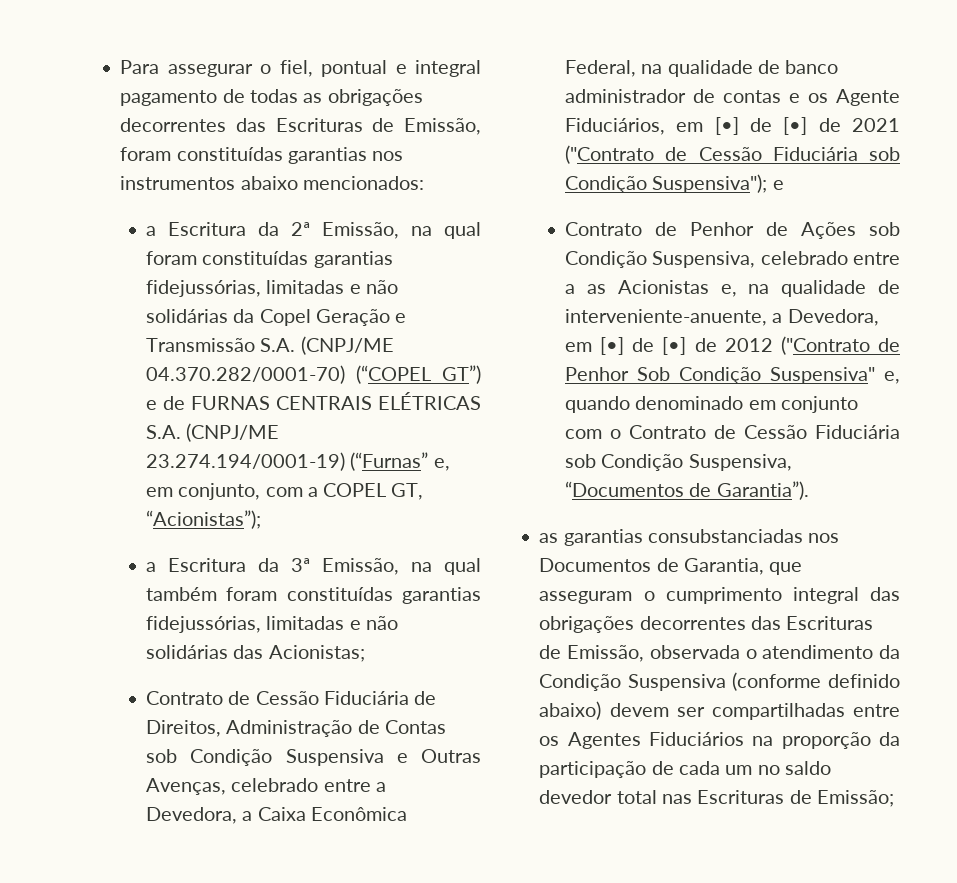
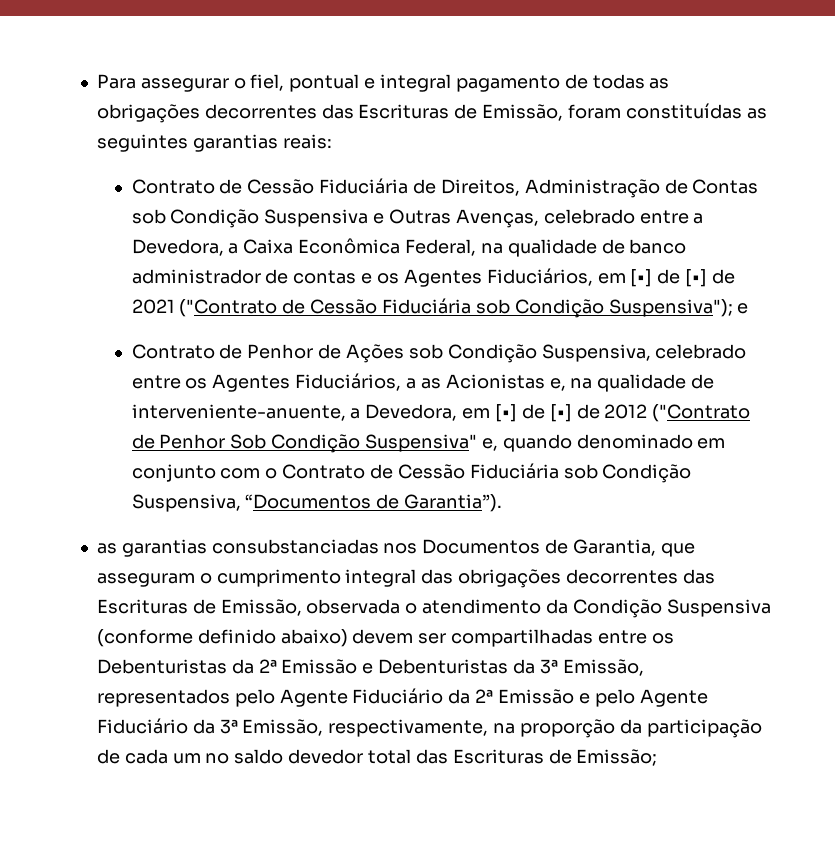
[287,147,404,164] [120,176,424,190] [146,222,481,239] [146,251,393,268] [146,280,398,297] [146,309,407,326] [146,336,394,355] [146,365,482,384] [146,392,481,410] [146,423,280,442] [146,452,450,471] [146,483,424,500] [146,510,262,529] [146,558,481,575] [146,587,481,604] [146,616,398,633] [146,645,365,662] garantias nos instrumentos abaixo mencionados: // a Escritura da 2ª Emissão, na qual foram constituídas garantias fidejussórias, limitadas e não solidárias da Copel Geração e Transmissão S.A. (CNPJ/ME 04.370.282/0001-70) (“COPEL GT”) e de FURNAS CENTRAIS ELÉTRICAS S.A. (CNPJ/ME 23.274.194/0001-19) (“Furnas” e, em conjunto, com a COPEL GT, “Acionistas”); // a Escritura da 3ª Emissão, na qual também foram constituídas garantias fidejussórias, limitadas e não solidárias das Acionistas; -> [746,108,767,119] [96,134,332,152] as seguintes garantias reais:
[836,89,900,106] Agente -> [403,269,482,287] Agentes
(900, 258) none -> [185,373,402,392] os Agentes Fiduciários,
[567,732,745,749] Agentes Fiduciários -> [96,659,644,676] [96,688,708,707] [96,718,489,737] Debenturistas da 2ª Emissão e Debenturistas da 3ª Emissão, representados pelo Agente Fiduciário da 2ª Emissão e pelo Agente Fiduciário da 3ª Emissão, respectivamente,
[661,794,692,804] nas -> [415,749,448,764] das

